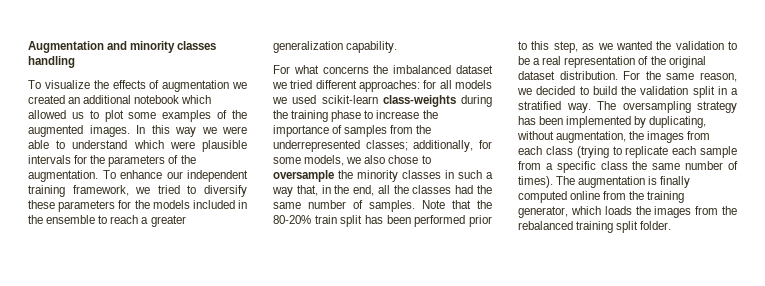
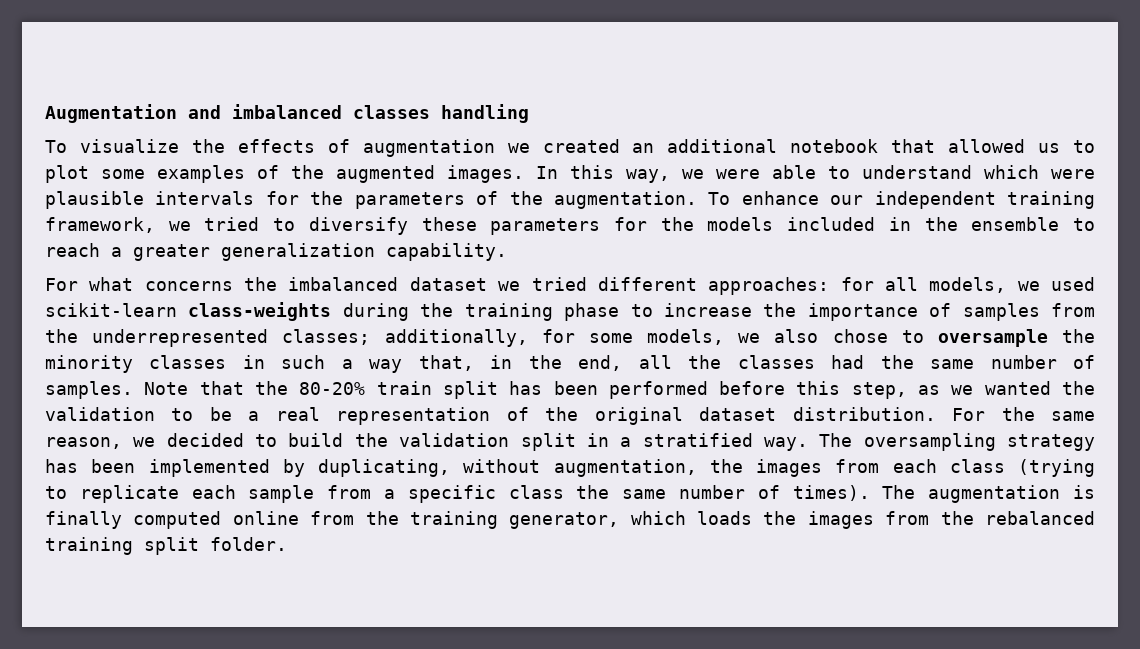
[130,41,176,53] minority -> [232,104,342,119] imbalanced
[181,95,212,104] which -> [891,139,936,153] that
[175,127,196,137] way -> [626,169,670,183] way,
[455,80,492,89] models -> [929,277,1007,293] models,
[469,215,492,227] [518,41,527,50] prior to -> [719,381,786,395] before

